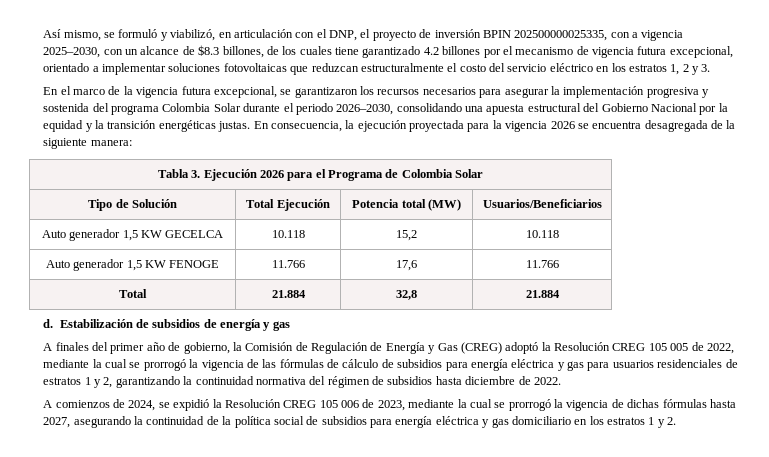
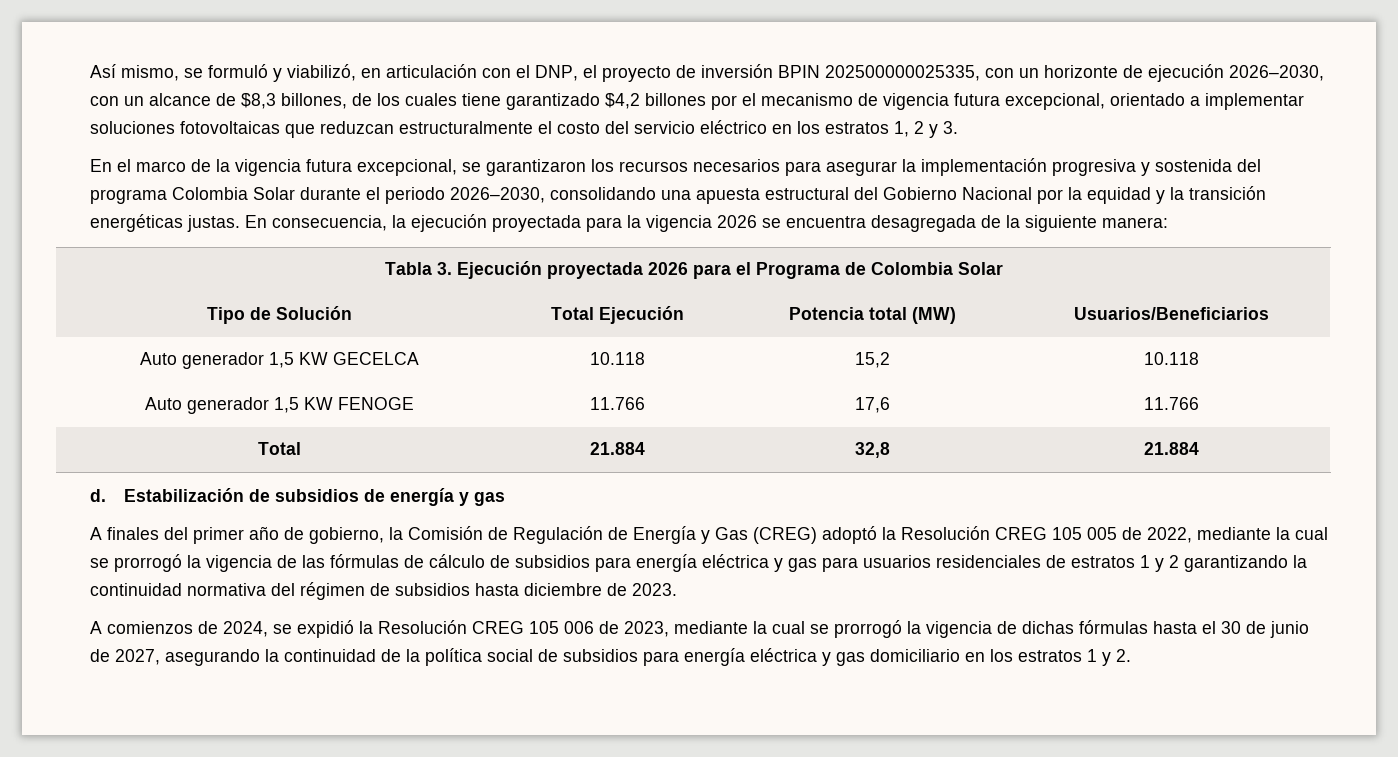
[631,30,684,41] [43,47,101,58] a vigencia 2025–2030, -> [1019,64,1325,82] un horizonte de ejecución 2026–2030,
[198,45,220,56] $8.3 -> [241,93,277,109] $8,3
[423,47,439,55] 4.2 -> [605,93,641,109] $4,2
(257, 175) none -> [546,262,643,279] proyectada
[103,377,113,388] 2, -> [1169,555,1180,568] 2
[533,377,561,385] 2022. -> [632,583,678,596] 2023.
(736, 403) none -> [1202,621,1310,638] [90,649,111,662] el 30 de junio de

